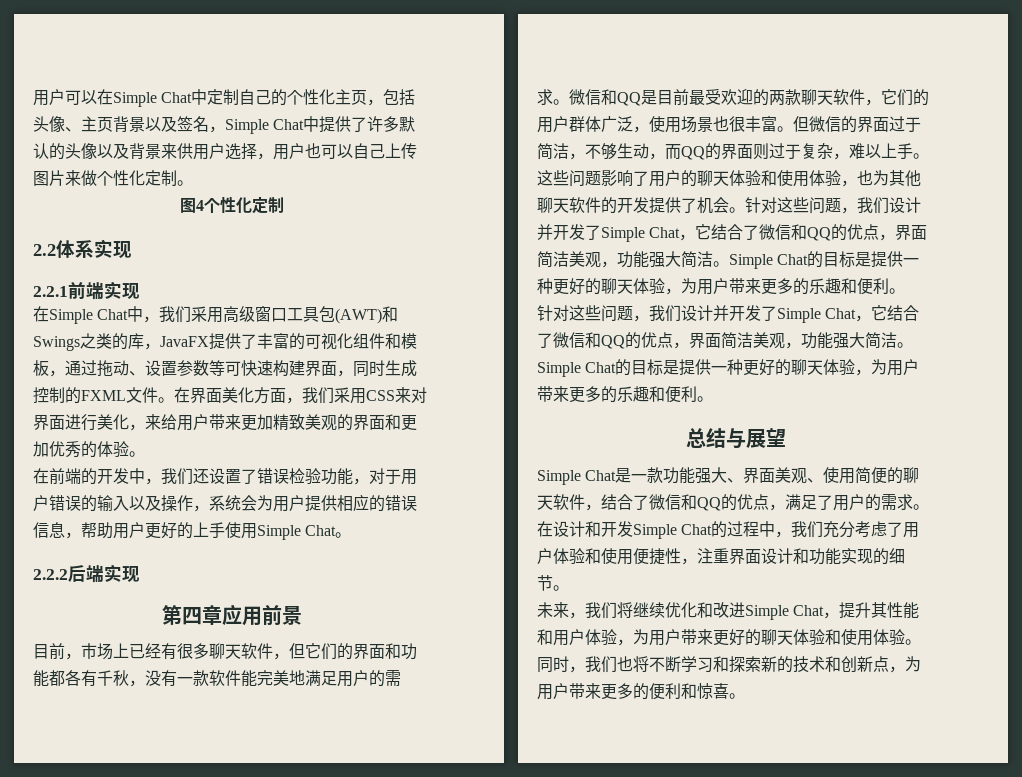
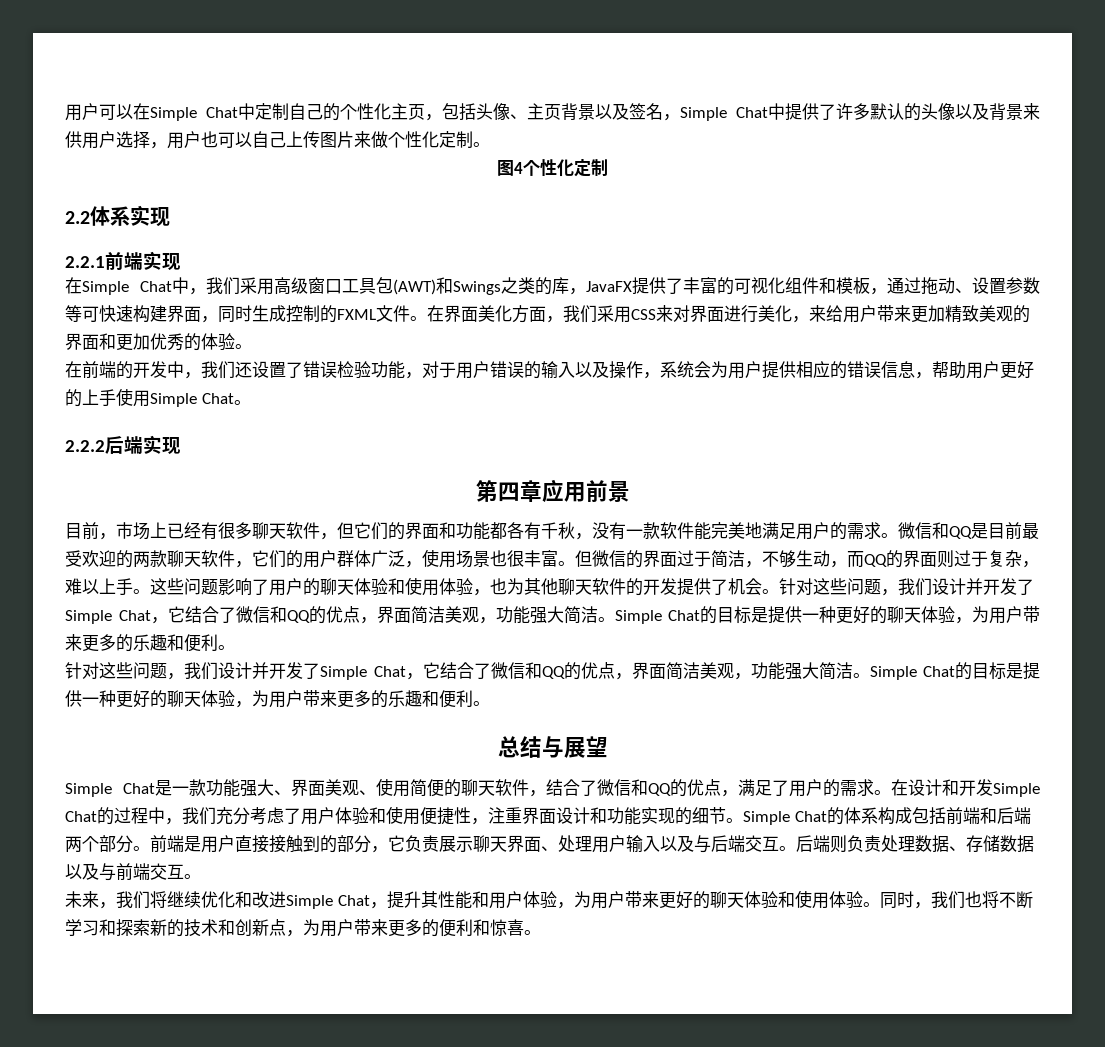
(569, 588) none -> [743,807,1031,825] [65,835,1034,853] [65,863,201,881] Simple Chat的体系构成包括前端和后端两个部分。前端是用户直接接触到的部分，它负责展示聊天界面、处理用户输入以及与后端交互。后端则负责处理数据、存储数据以及与前端交互。

